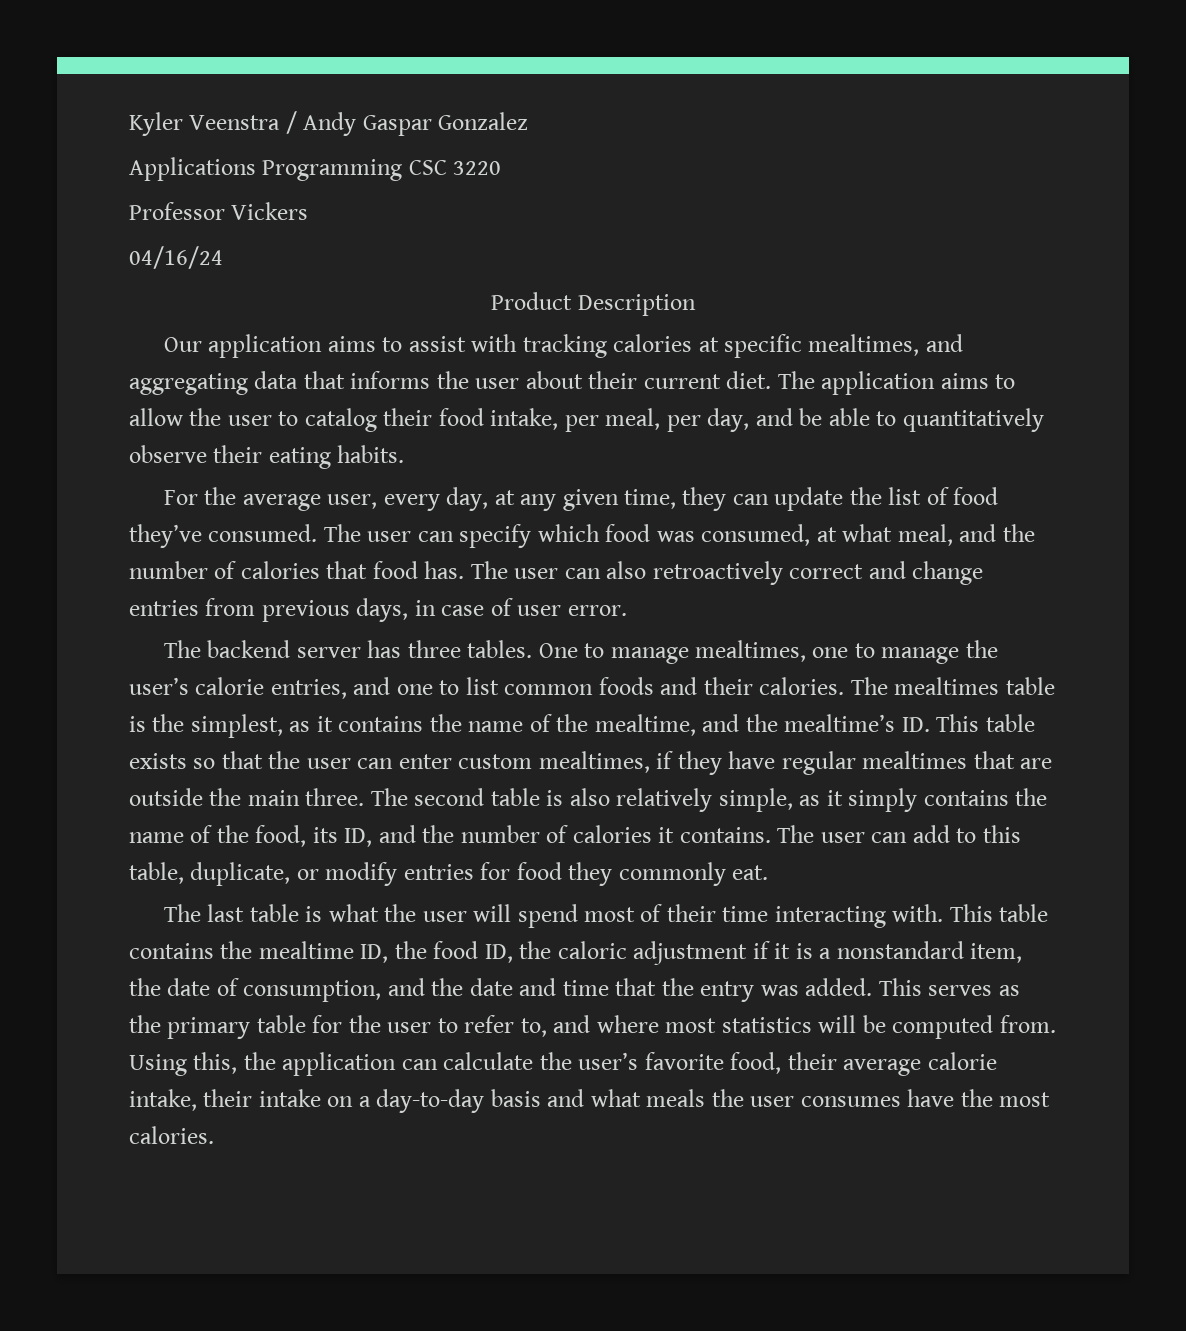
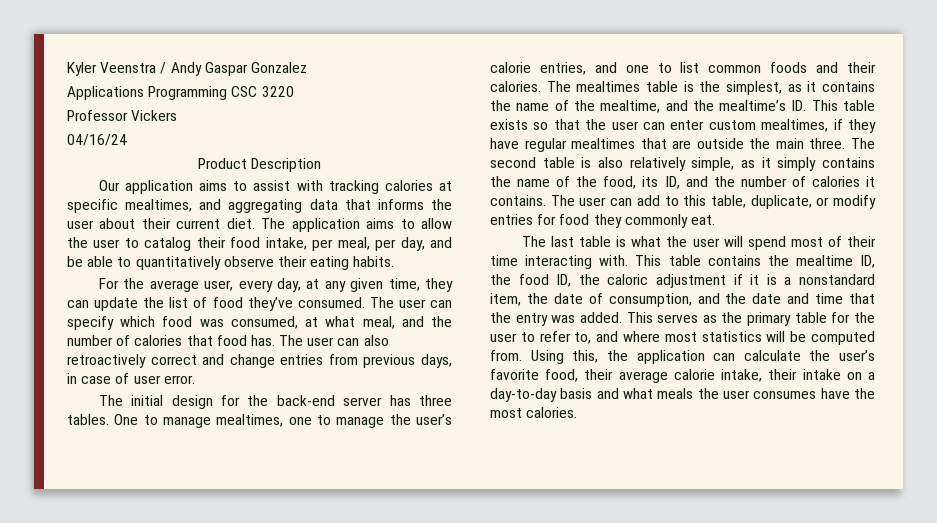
[207,640,291,658] backend -> [131,395,335,409] initial design for the back-end

